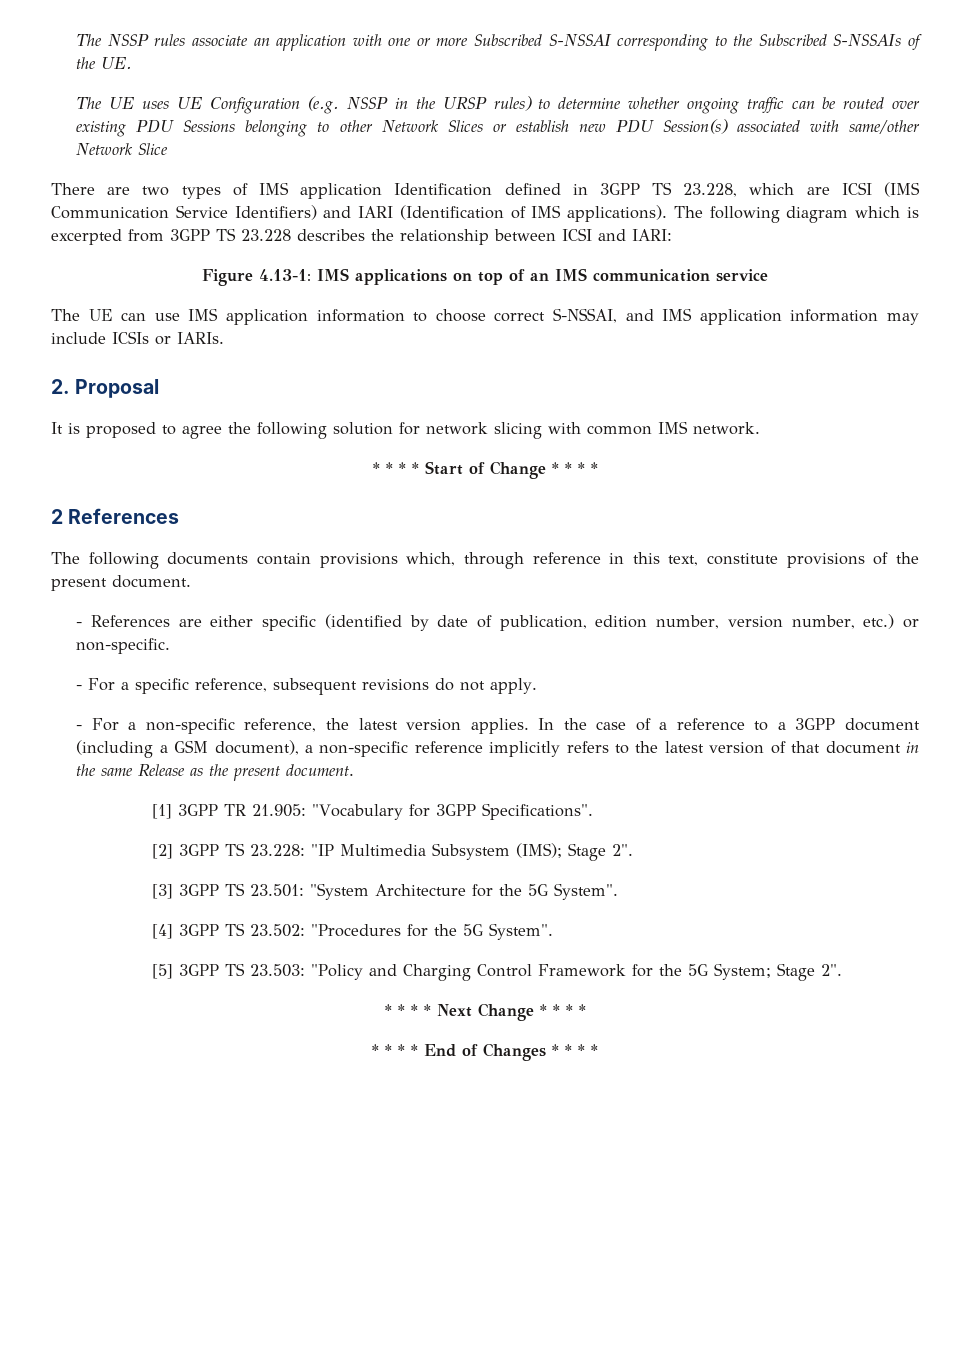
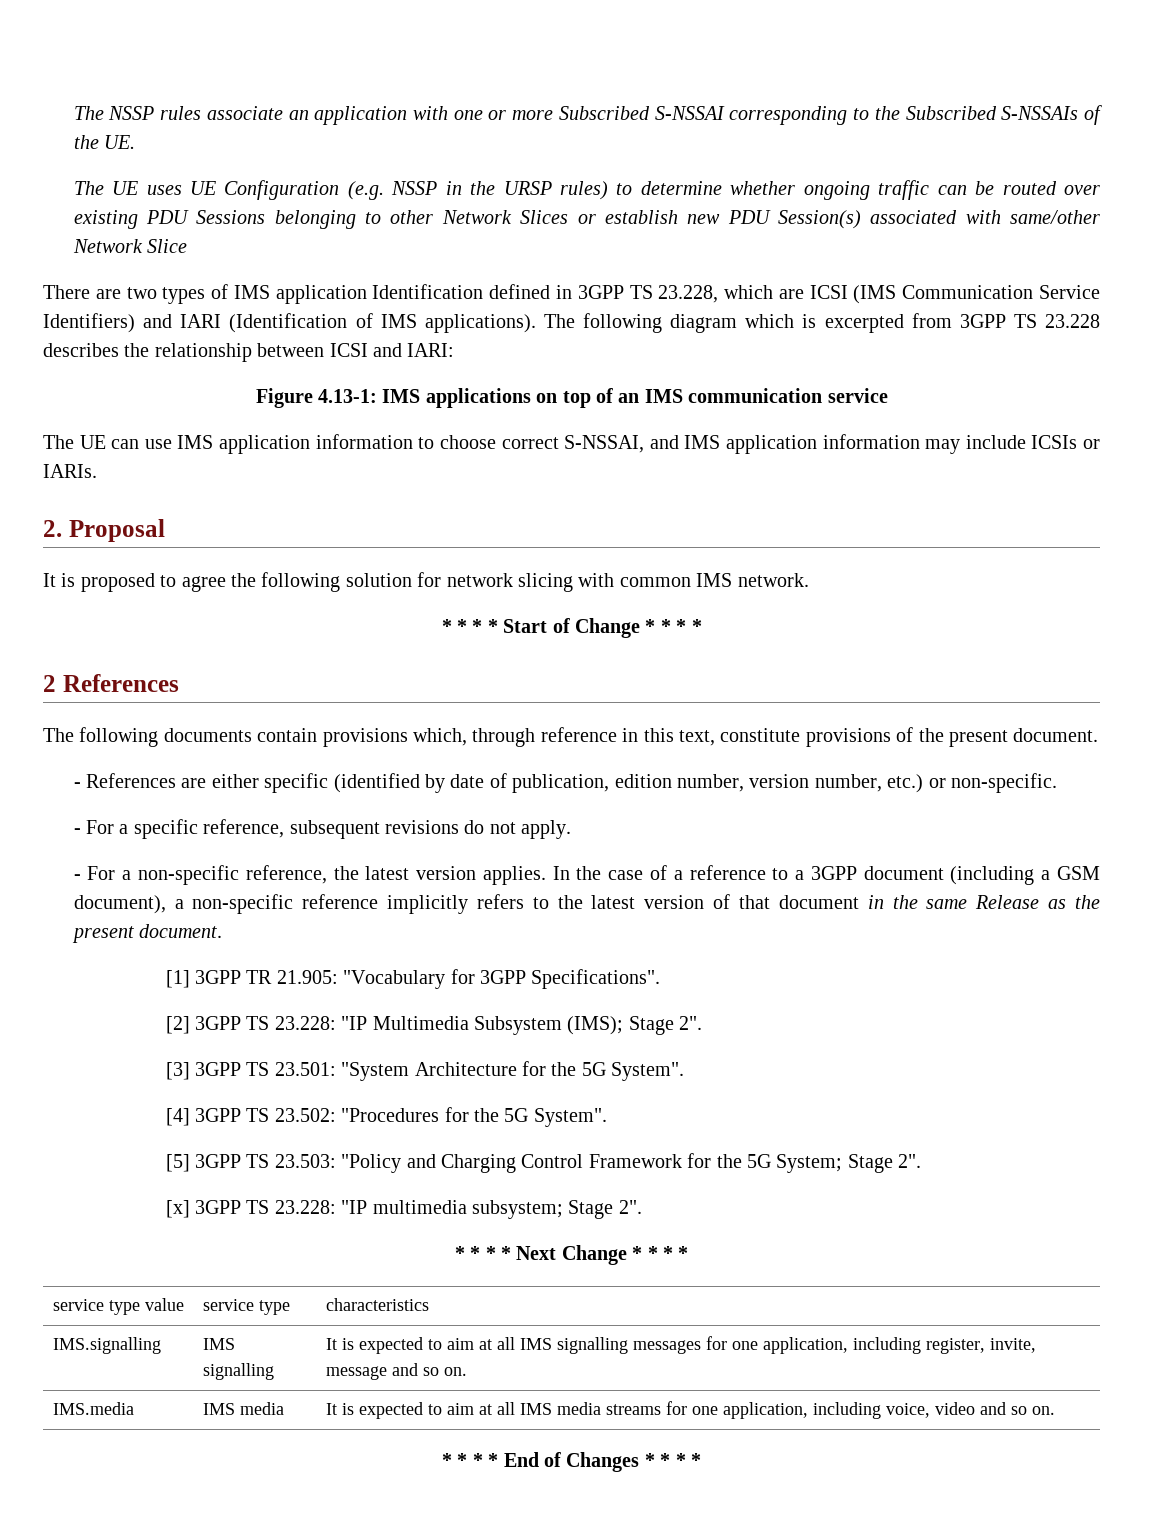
(843, 970) none -> [165,1200,642,1219] // [x] 3GPP TS 23.228: "IP multimedia subsystem; Stage 2".
(586, 1010) none -> [52,1298,184,1315] [202,1299,290,1315] [325,1298,429,1311] [52,1337,161,1354] [202,1338,235,1350] [202,1363,274,1380] [325,1336,1036,1354] [325,1363,467,1380] [52,1402,134,1415] [202,1402,284,1415] [325,1401,1055,1419] // service type value | service type | characteristics // IMS.signalling | IMS signalling | It is expected to aim at all IMS signalling messages for one application, including register, invite, message and so on. // IMS.media | IMS media | It is expected to aim at all IMS media streams for one application, including voice, video and so on.

